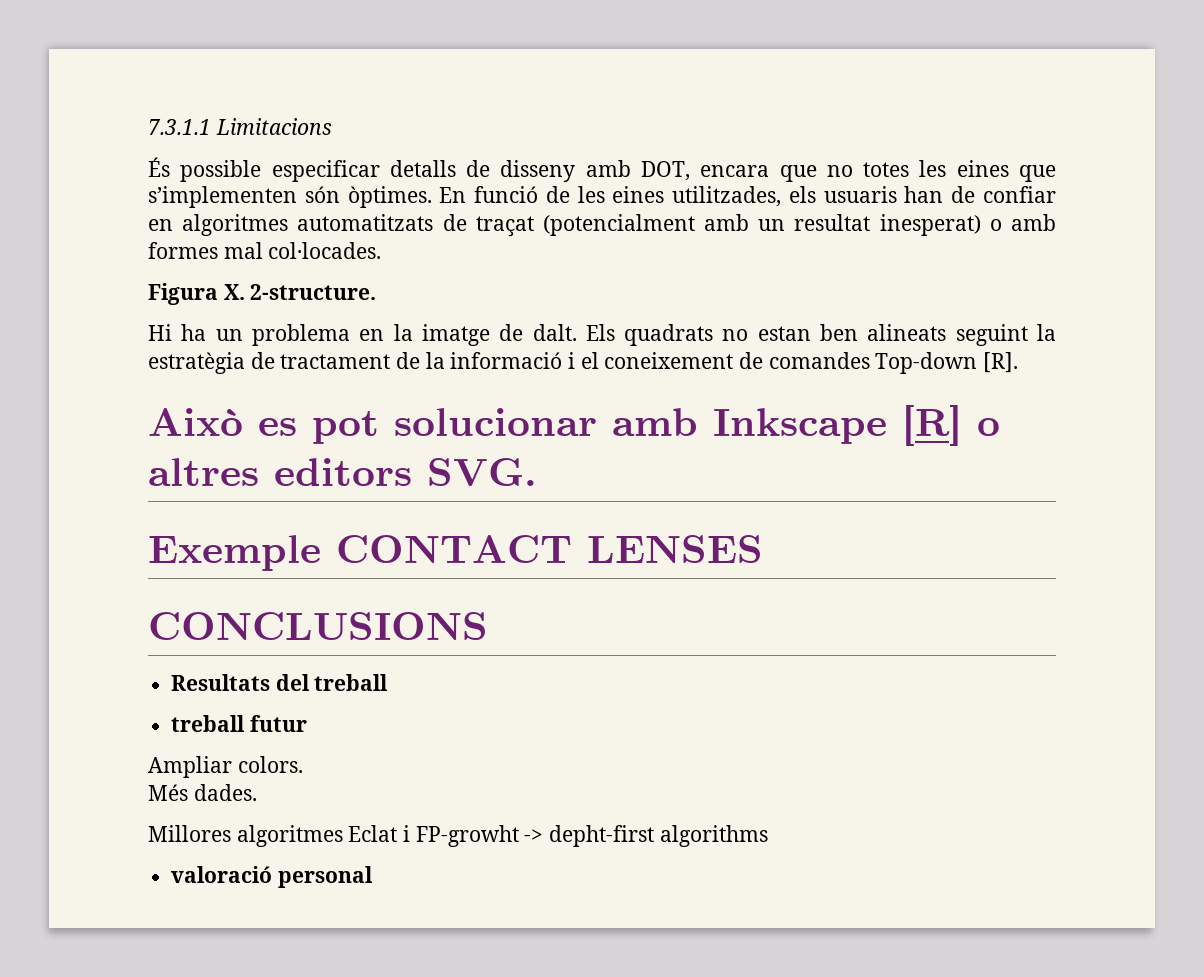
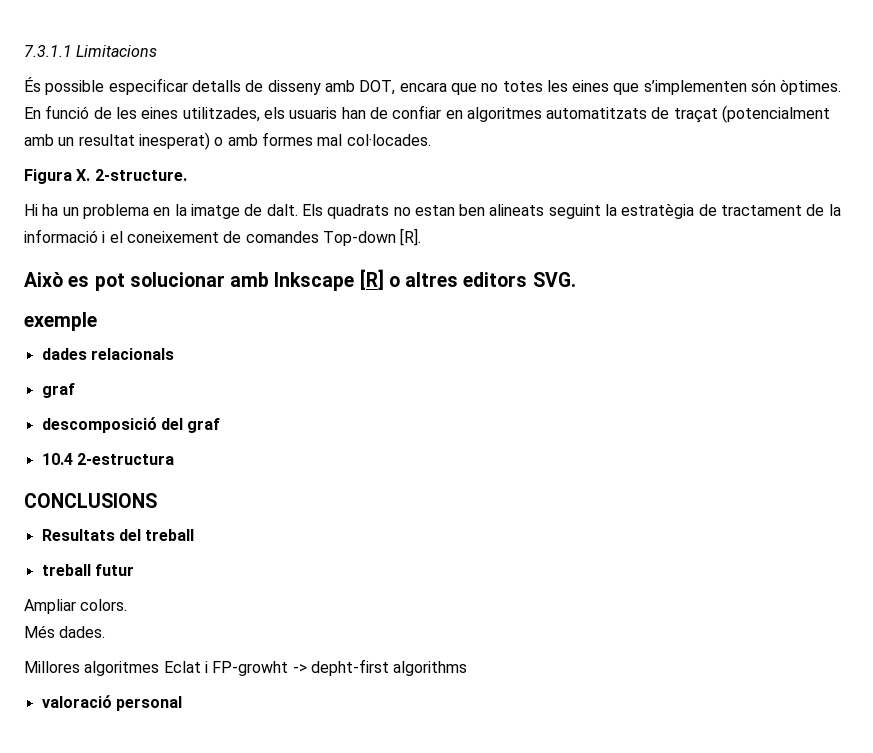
[148,535,763,571] Exemple CONTACT LENSES -> [24,312,97,331] [41,348,174,360] [41,383,75,398] [41,417,221,433] [41,453,174,465] exemple // dades relacionals // graf // descomposició del graf // 10.4 2-estructura

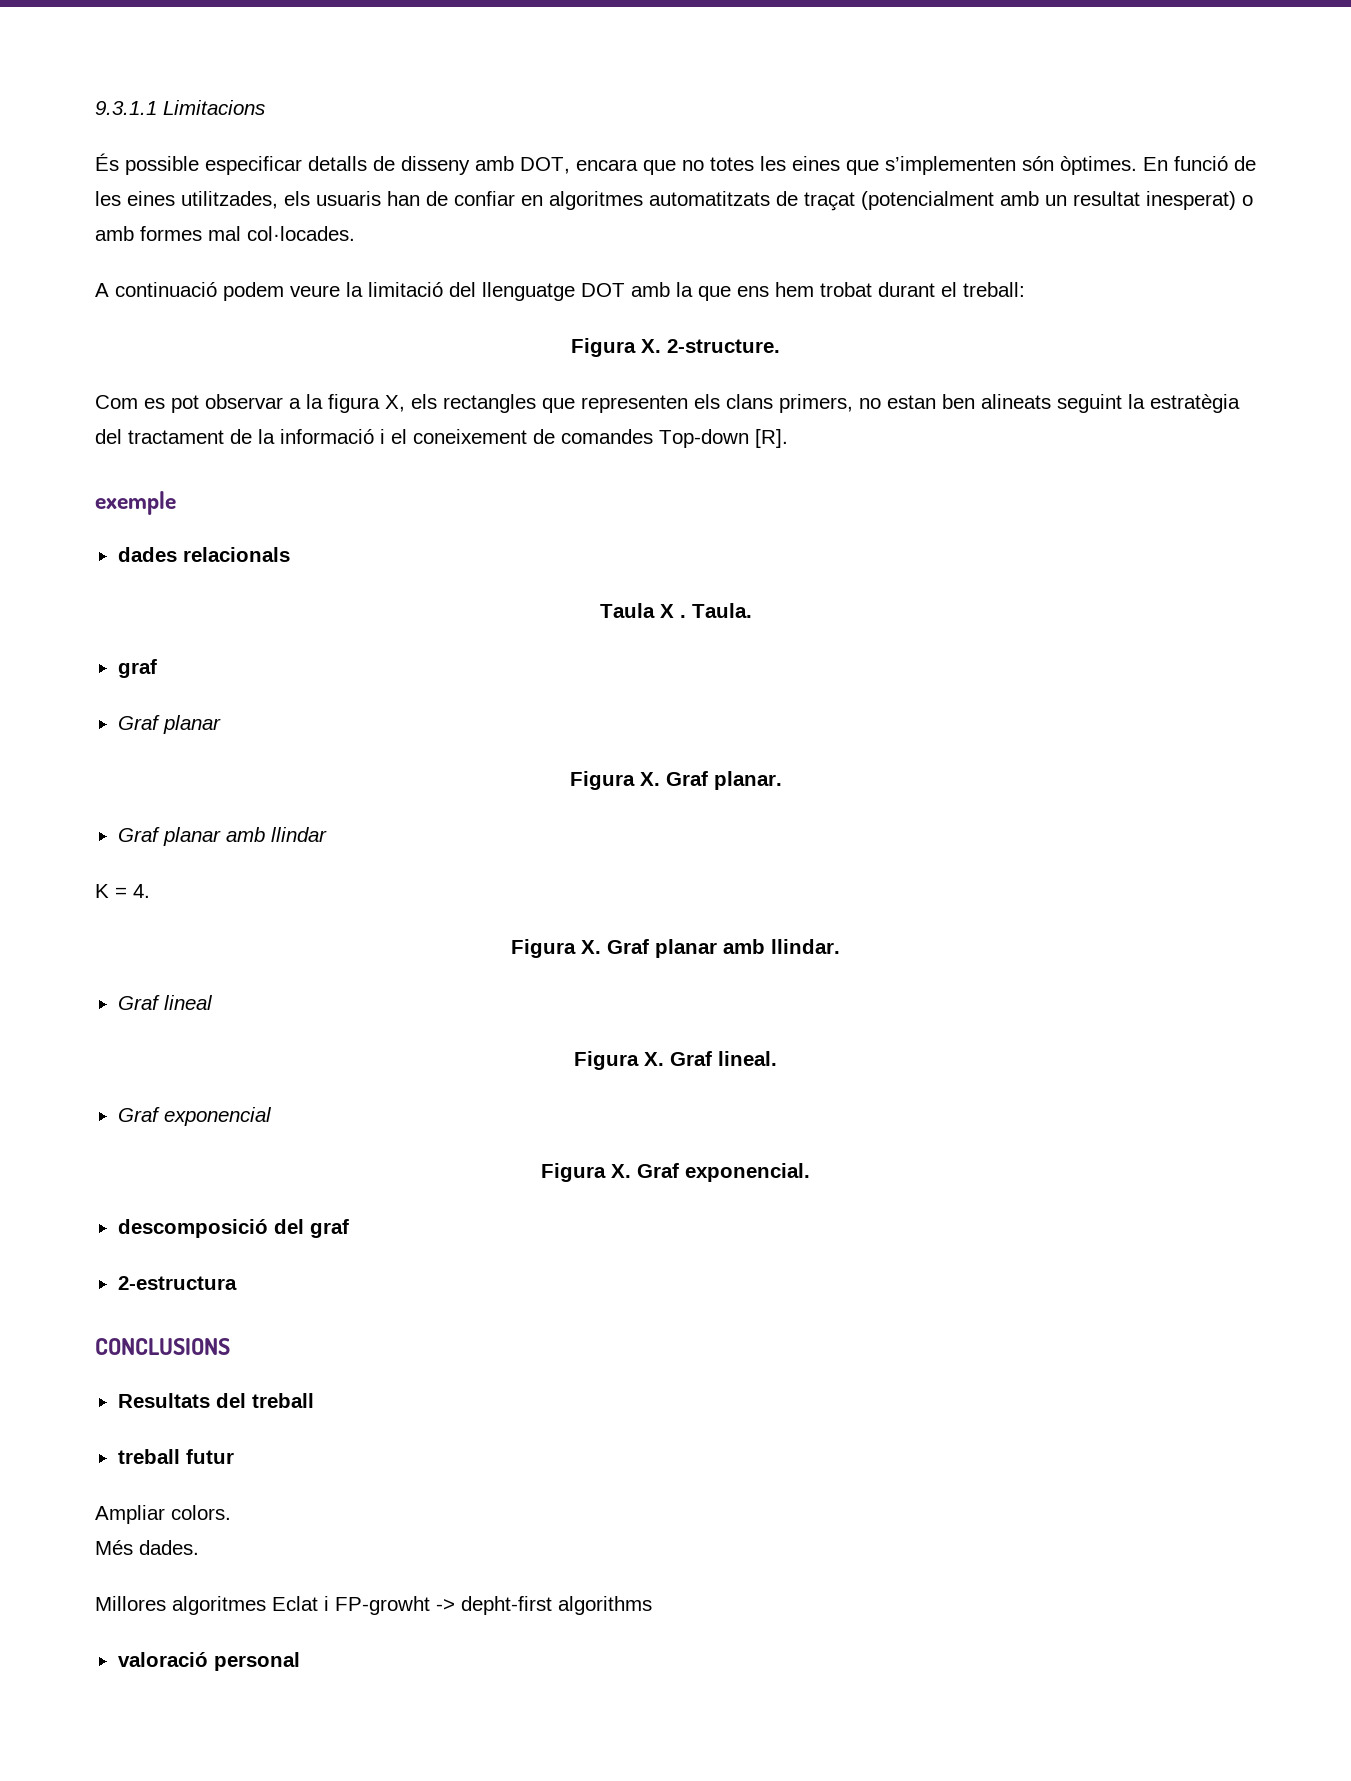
[24,45,72,57] 7.3.1.1 -> [95,101,157,115] 9.3.1.1
[24,169,187,184] [24,204,390,219] Figura X. 2-structure. // Hi ha un problema en la imatge de dalt. Els quadrats -> [95,282,1025,301] [571,338,780,357] [95,394,853,413] A continuació podem veure la limitació del llenguatge DOT amb la que ens hem trobat durant el treball: // Figura X. 2-structure. // Com es pot observar a la figura X, els rectangles que representen els clans primers,
[698,204,717,216] de -> [95,429,122,444] del
[24,269,576,291] [24,312,97,331] [41,348,174,360] [41,383,75,398] Això es pot solucionar amb Inkscape [R] o altres editors SVG. // exemple // dades relacionals // graf -> [95,491,176,515] [117,547,290,562] [599,603,752,618] [117,659,157,678] [117,715,221,734] [569,771,782,790] [117,827,327,846] [95,884,150,898] [511,939,840,958] [117,995,213,1010] [574,1051,777,1070] [117,1107,272,1126] [541,1163,810,1182] exemple // dades relacionals // Taula X . Taula. // graf // Graf planar // Figura X. Graf planar. // Graf planar amb llindar // K = 4. // Figura X. Graf planar amb llindar. // Graf lineal // Figura X. Graf lineal. // Graf exponencial // Figura X. Graf exponencial.
[41,453,73,465] 10.4 -> (349, 1228) none

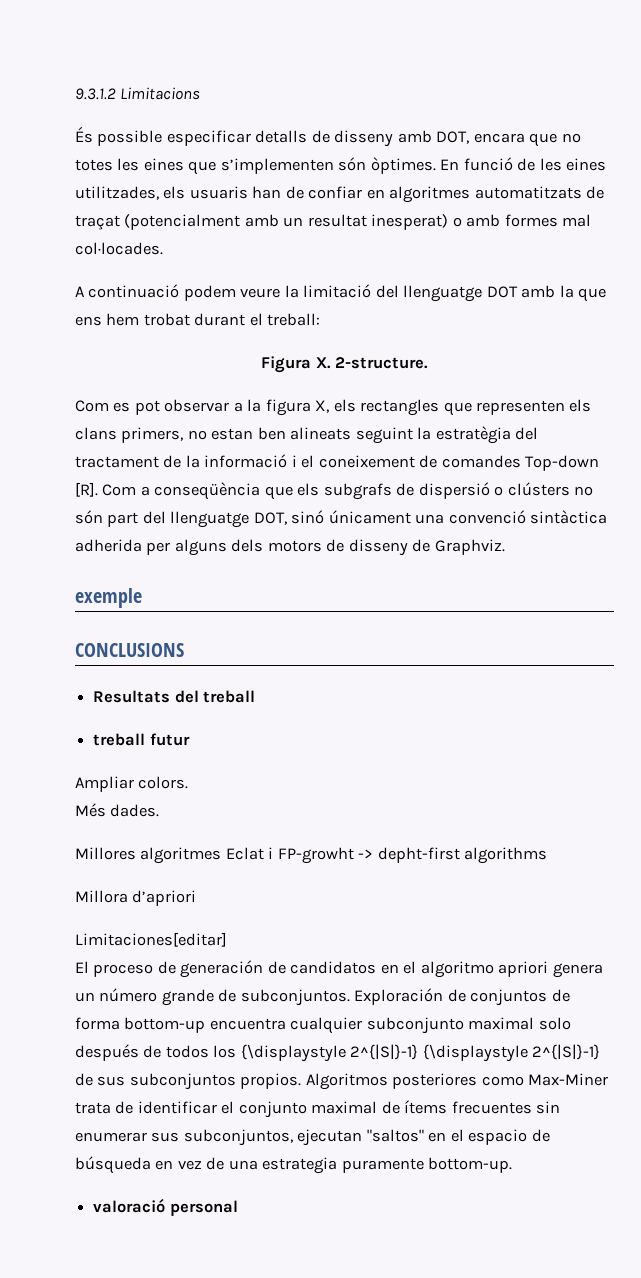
[95,101,157,115] 9.3.1.1 -> [75,88,116,100] 9.3.1.2
[95,491,176,515] [117,547,290,562] [599,603,752,618] [117,659,157,678] [117,715,221,734] [569,771,782,790] [117,827,327,846] [95,884,150,898] [511,939,840,958] [117,995,213,1010] [574,1051,777,1070] [117,1107,272,1126] [541,1163,810,1182] [117,1219,349,1238] [117,1276,237,1290] // exemple // dades relacionals // Taula X . Taula. // graf // Graf planar // Figura X. Graf planar. // Graf planar amb llindar // K = 4. // Figura X. Graf planar amb llindar. // Graf lineal // Figura X. Graf lineal. // Graf exponencial // Figura X. Graf exponencial. // descomposició del graf // 2-estructura -> [102,482,594,500] [75,510,608,528] [75,539,505,556] [75,588,142,608] Com a conseqüència que els subgrafs de dispersió o clústers no són part del llenguatge DOT, sinó únicament una convenció sintàctica adherida per alguns dels motors de disseny de Graphviz. // exemple
(652, 1605) none -> [75,890,197,906] [75,932,227,947] [75,960,603,978] [75,988,570,1006] [75,1017,571,1034] [75,1044,601,1062] [75,1073,609,1090] [75,1100,561,1118] [75,1129,550,1146] [75,1156,513,1174] // Millora d’apriori // Limitaciones[editar] // El proceso de generación de candidatos en el algoritmo apriori genera un número grande de subconjuntos. Exploración de conjuntos de forma bottom-up encuentra cualquier subconjunto maximal solo después de todos los {\displaystyle 2^{|S|}-1} {\displaystyle 2^{|S|}-1} de sus subconjuntos propios. Algoritmos posteriores como Max-Miner trata de identificar el conjunto maximal de ítems frecuentes sin enumerar sus subconjuntos, ejecutan "saltos" en el espacio de búsqueda en vez de una estrategia puramente bottom-up.

